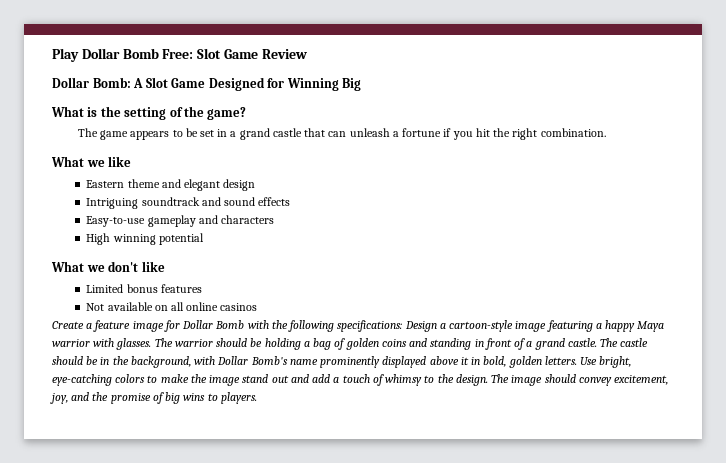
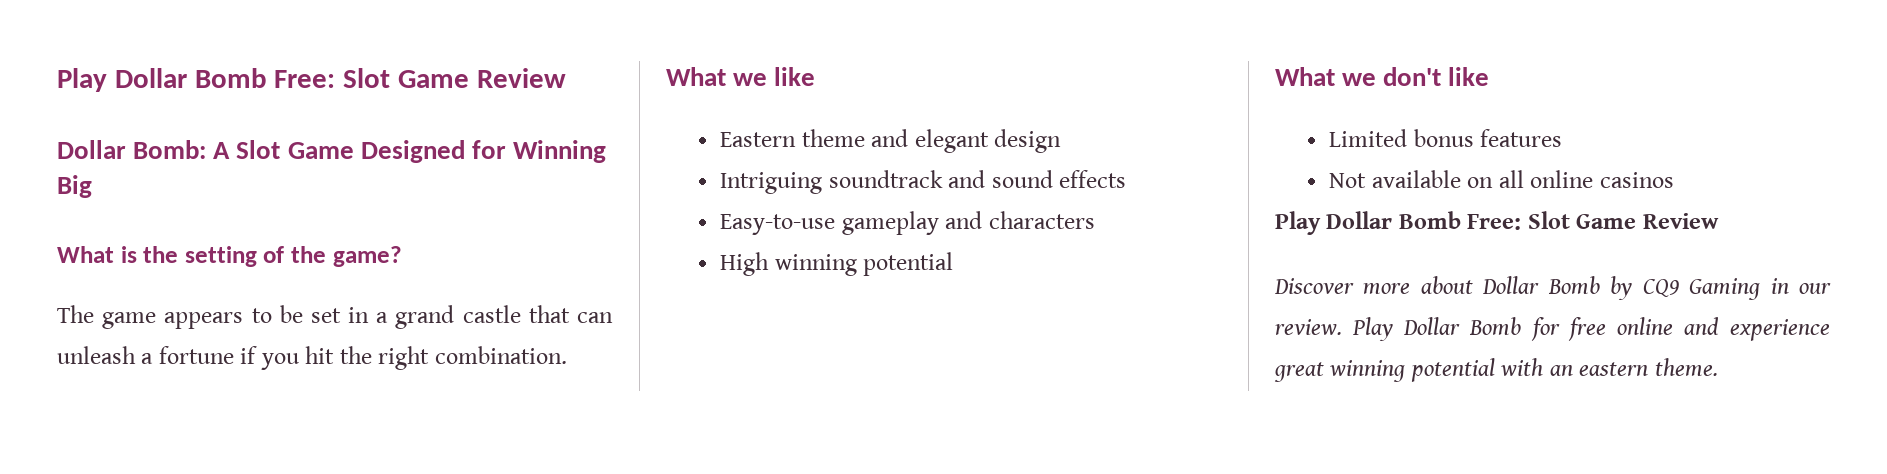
[52,320,665,332] [52,338,649,350] [52,356,632,368] [52,374,669,386] [50,392,257,404] Create a feature image for Dollar Bomb with the following specifications: Design a cartoon-style image featuring a happy Maya warrior with glasses. The warrior should be holding a bag of golden coins and standing in front of a grand castle. The castle should be in the background, with Dollar Bomb's name prominently displayed above it in bold, golden letters. Use bright, eye-catching colors to make the image stand out and add a touch of whimsy to the design. The image should convey excitement, joy, and the promise of big wins to players. -> [1275,211,1719,235] [1274,276,1831,300] [1275,317,1830,341] [1274,358,1718,382] Play Dollar Bomb Free: Slot Game Review // Discover more about Dollar Bomb by CQ9 Gaming in our review. Play Dollar Bomb for free online and experience great winning potential with an eastern theme.

